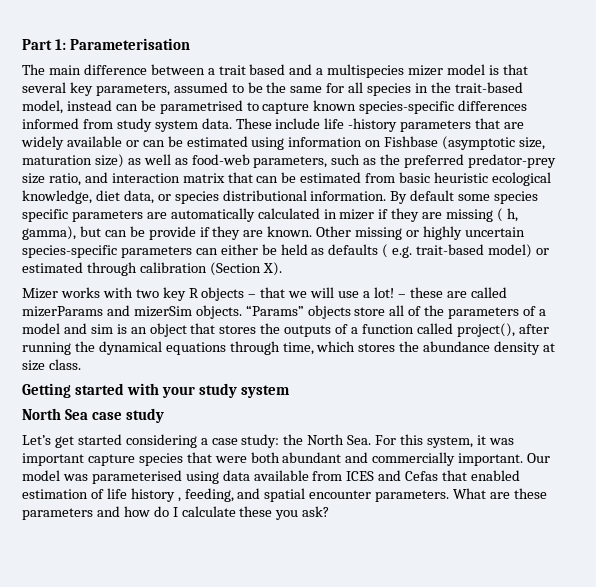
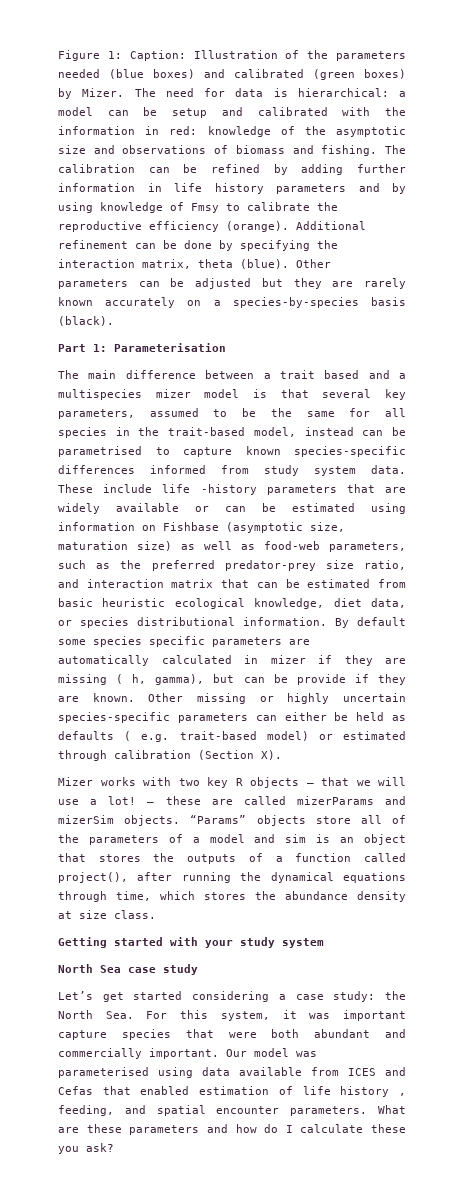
(22, 44) none -> [58,50,406,61] [58,69,406,80] [58,88,406,99] [58,107,407,118] [58,126,406,137] [58,145,407,156] [58,164,406,175] [58,183,406,194] [58,202,338,213] [58,221,366,232] [58,240,338,251] [58,259,331,269] [58,278,407,289] [58,297,406,308] [58,316,114,326] Figure 1: Caption: Illustration of the parameters needed (blue boxes) and calibrated (green boxes) by Mizer. The need for data is hierarchical: a model can be setup and calibrated with the information in red: knowledge of the asymptotic size and observations of biomass and fishing. The calibration can be refined by adding further information in life history parameters and by using knowledge of Fmsy to calibrate the reproductive efficiency (orange). Additional refinement can be done by specifying the interaction matrix, theta (blue). Other parameters can be adjusted but they are rarely known accurately on a species-by-species basis (black). //

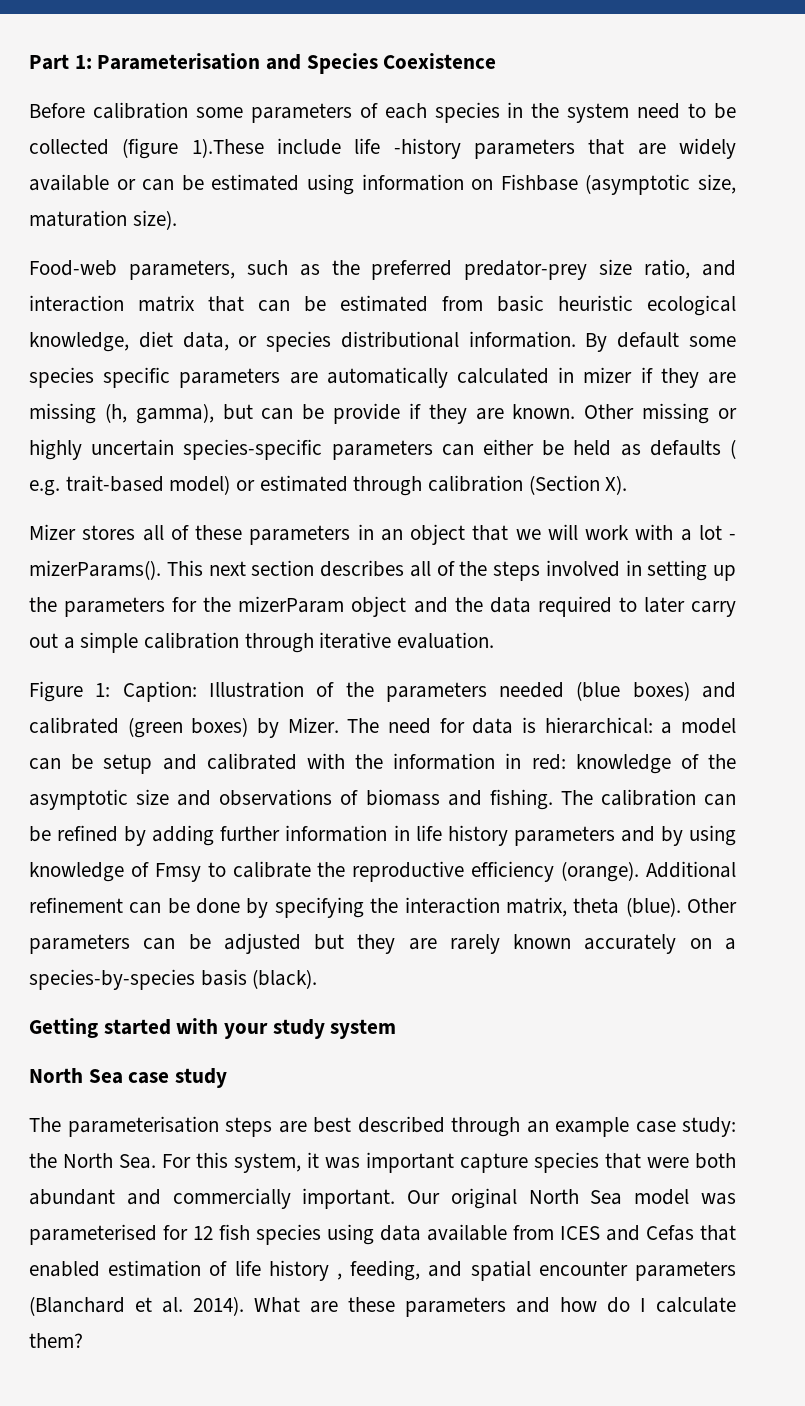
(58, 55) none -> [29,53,497,74] [29,102,736,123] [29,138,737,159] [29,174,737,195] [29,210,177,230] [29,259,737,280] [29,295,736,316] [29,331,737,352] [29,367,737,388] [29,403,737,424] [29,439,737,460] [29,475,628,496] [29,524,736,545] [29,560,736,581] [29,596,737,617] [29,632,495,653] Part 1: Parameterisation and Species Coexistence // Before calibration some parameters of each species in the system need to be collected (figure 1).These include life -history parameters that are widely available or can be estimated using information on Fishbase (asymptotic size, maturation size). // Food-web parameters, such as the preferred predator-prey size ratio, and interaction matrix that can be estimated from basic heuristic ecological knowledge, diet data, or species distributional information. By default some species specific parameters are automatically calculated in mizer if they are missing (h, gamma), but can be provide if they are known. Other missing or highly uncertain species-specific parameters can either be held as defaults ( e.g. trait-based model) or estimated through calibration (Section X). // Mizer stores all of these parameters in an object that we will work with a lot - mizerParams(). This next section describes all of the steps involved in setting up the parameters for the mizerParam object and the data required to later carry out a simple calibration through iterative evaluation. //
[58,343,226,352] [58,370,406,379] [58,389,406,400] [58,408,407,419] [58,427,406,438] [58,446,406,457] [58,465,406,476] [58,484,406,495] [58,503,406,514] [58,522,345,533] [58,541,406,552] [58,560,406,571] [58,579,407,588] [58,598,406,609] [58,617,406,628] [58,636,310,647] [58,655,406,666] [58,674,406,685] [58,693,406,704] [58,712,406,723] [58,731,406,742] [58,750,282,761] [58,777,406,788] [58,796,406,805] [58,815,407,826] [58,834,407,845] [58,853,407,864] [58,872,406,883] [58,891,406,902] [58,910,156,919] // Part 1: Parameterisation // The main difference between a trait based and a multispecies mizer model is that several key parameters, assumed to be the same for all species in the trait-based model, instead can be parametrised to capture known species-specific differences informed from study system data. These include life -history parameters that are widely available or can be estimated using information on Fishbase (asymptotic size, maturation size) as well as food-web parameters, such as the preferred predator-prey size ratio, and interaction matrix that can be estimated from basic heuristic ecological knowledge, diet data, or species distributional information. By default some species specific parameters are automatically calculated in mizer if they are missing ( h, gamma), but can be provide if they are known. Other missing or highly uncertain species-specific parameters can either be held as defaults ( e.g. trait-based model) or estimated through calibration (Section X). // Mizer works with two key R objects – that we will use a lot! – these are called mizerParams and mizerSim objects. “Params” objects store all of the parameters of a model and sim is an object that stores the outputs of a function called project(), after running the dynamical equations through time, which stores the abundance density at size class. -> (318, 979) none
[58,991,286,1002] Let’s get started considering a -> [29,1116,629,1137] The parameterisation steps are best described through an example
[254,1048,317,1057] [58,1067,149,1078] model was parameterised -> [450,1188,737,1209] [29,1224,321,1245] original North Sea model was parameterised for 12 fish species
[290,1106,368,1116] parameters. -> [635,1261,736,1281] [29,1296,244,1316] parameters (Blanchard et al. 2014).
[371,1124,406,1133] [58,1143,114,1154] these you ask? -> [29,1333,83,1348] them?

